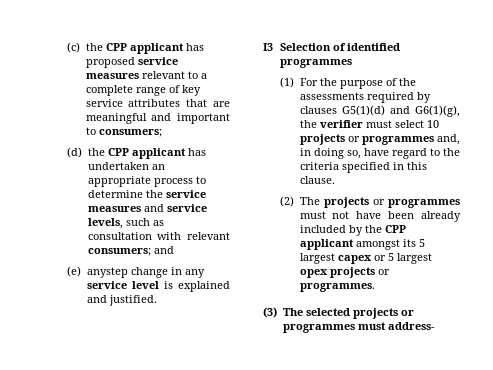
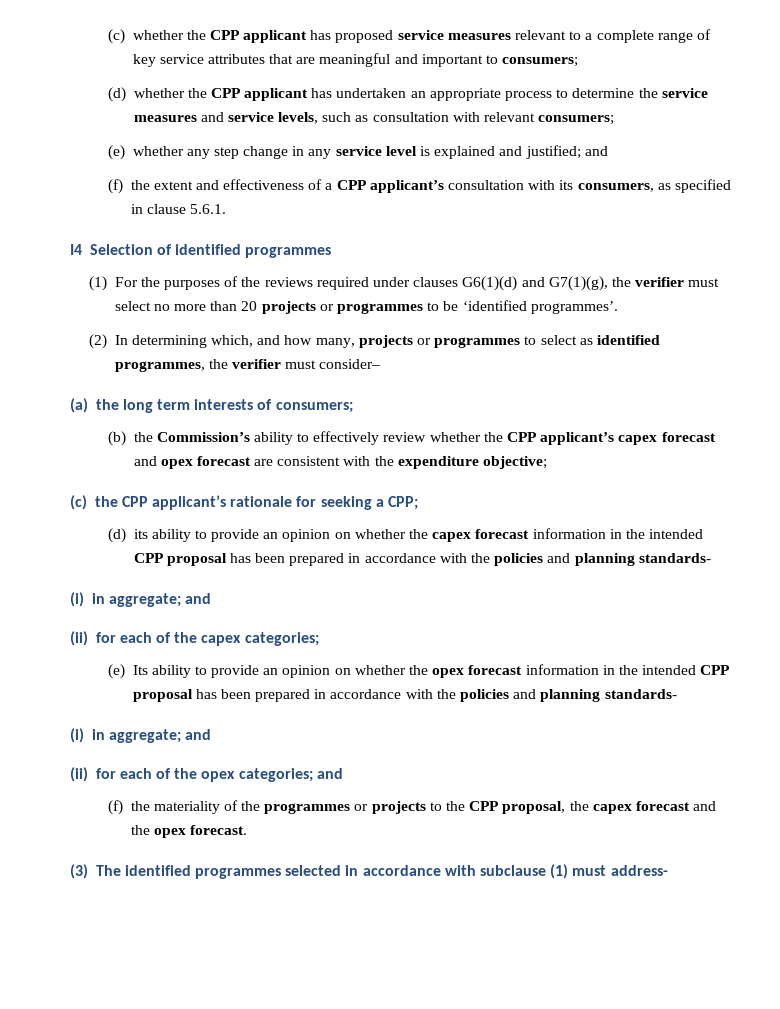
[67,42,81,53] (c) -> [107,29,184,44] (c) whether
(83, 152) none -> [133,88,185,98] whether
[153,246,174,254] [67,266,128,278] and // (e) anystep -> [107,145,239,160] // (e) whether any step
[108,295,157,306] [263,43,273,51] justified. // I3 -> [525,145,608,159] [107,179,731,194] [130,204,226,214] [70,244,82,255] justified; and // (f) the extent and effectiveness of a CPP applicant’s consultation with its consumers, as specified in clause 5.6.1. // I4
[339,78,416,89] [299,92,431,103] [299,105,460,117] [299,120,439,128] [299,134,460,145] [299,148,460,159] [299,162,427,173] [299,176,335,184] [280,196,460,208] [299,211,461,222] [299,225,406,236] [299,239,425,250] [299,253,432,264] [299,267,390,278] [299,283,375,292] [263,307,414,319] [282,324,355,333] purpose of the assessments required by clauses G5(1)(d) and G6(1)(g), the verifier must select 10 projects or programmes and, in doing so, have regard to the criteria specified in this clause. // (2) The projects or programmes must not have been already included by the CPP applicant amongst its 5 largest capex or 5 largest opex projects or programmes. // (3) The selected projects or programmes -> [164,276,720,291] [114,300,618,314] [88,334,660,349] [114,359,381,372] [70,398,353,413] [107,431,716,446] [133,456,548,469] [70,495,419,510] [107,528,704,543] [133,553,711,566] [70,592,212,607] [70,631,319,646] [107,664,731,679] [132,689,677,702] [70,728,212,743] [70,767,343,782] [107,800,717,815] [130,825,247,838] [70,864,569,879] purposes of the reviews required under clauses G6(1)(d) and G7(1)(g), the verifier must select no more than 20 projects or programmes to be ‘identified programmes’. // (2) In determining which, and how many, projects or programmes to select as identified programmes, the verifier must consider– // (a) the long term interests of consumers; // (b) the Commission’s ability to effectively review whether the CPP applicant’s capex forecast and opex forecast are consistent with the expenditure objective; // (c) the CPP applicant’s rationale for seeking a CPP; // (d) its ability to provide an opinion on whether the capex forecast information in the intended CPP proposal has been prepared in accordance with the policies and planning standards- // (i) in aggregate; and // (ii) for each of the capex categories; // (e) Its ability to provide an opinion on whether the opex forecast information in the intended CPP proposal has been prepared in accordance with the policies and planning standards- // (i) in aggregate; and // (ii) for each of the opex categories; and // (f) the materiality of the programmes or projects to the CPP proposal, the capex forecast and the opex forecast. // (3) The identified programmes selected in accordance with subclause (1)

